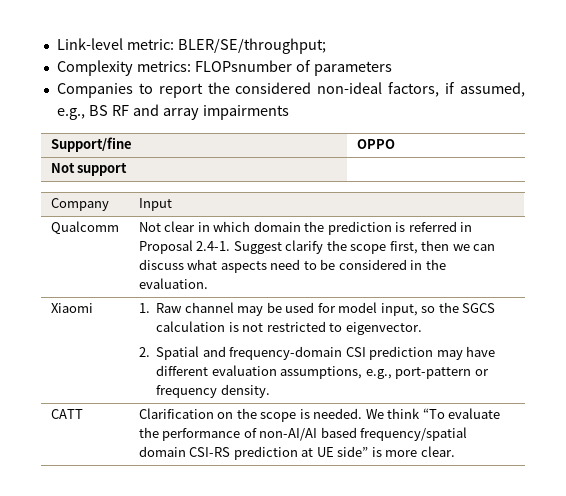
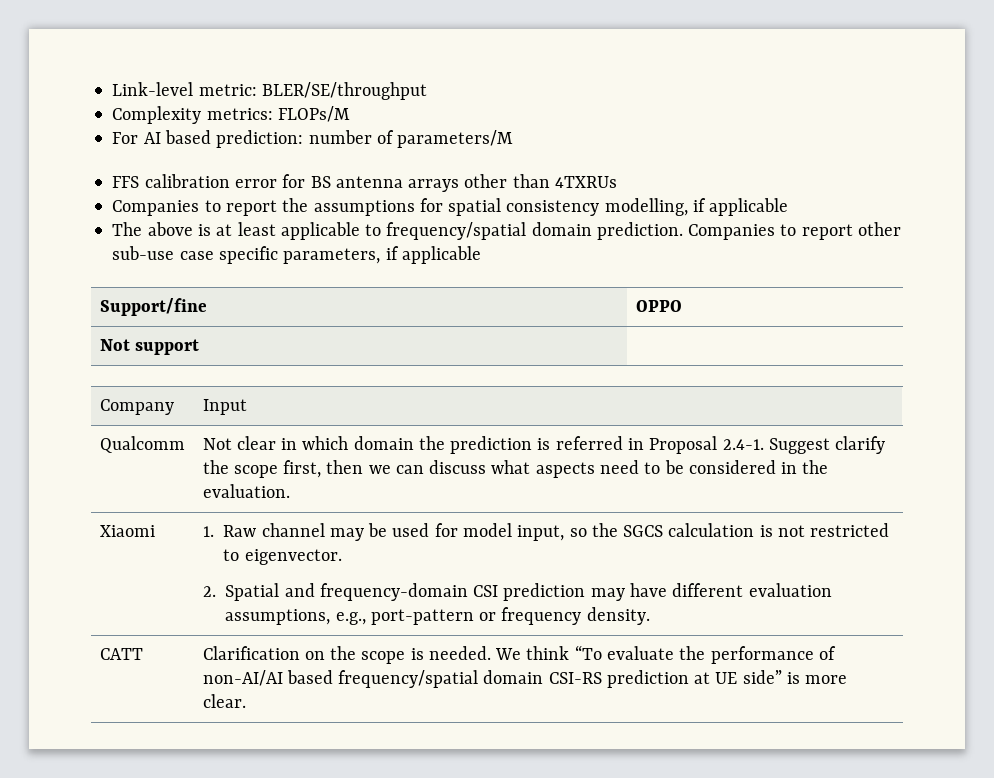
[177,38,326,54] BLER/SE/throughput; -> [261,82,427,100] BLER/SE/throughput
[194,60,392,76] [56,82,526,98] [56,104,289,120] FLOPsnumber of parameters // Companies to report the considered non-ideal factors, if assumed, e.g., BS RF and array impairments -> [277,106,350,122] [112,130,514,148] [112,174,617,192] [112,198,789,216] [112,222,901,240] [112,246,481,264] FLOPs/M // For AI based prediction: number of parameters/M // FFS calibration error for BS antenna arrays other than 4TXRUs // Companies to report the assumptions for spatial consistency modelling, if applicable // The above is at least applicable to frequency/spatial domain prediction. Companies to report other sub-use case specific parameters, if applicable

